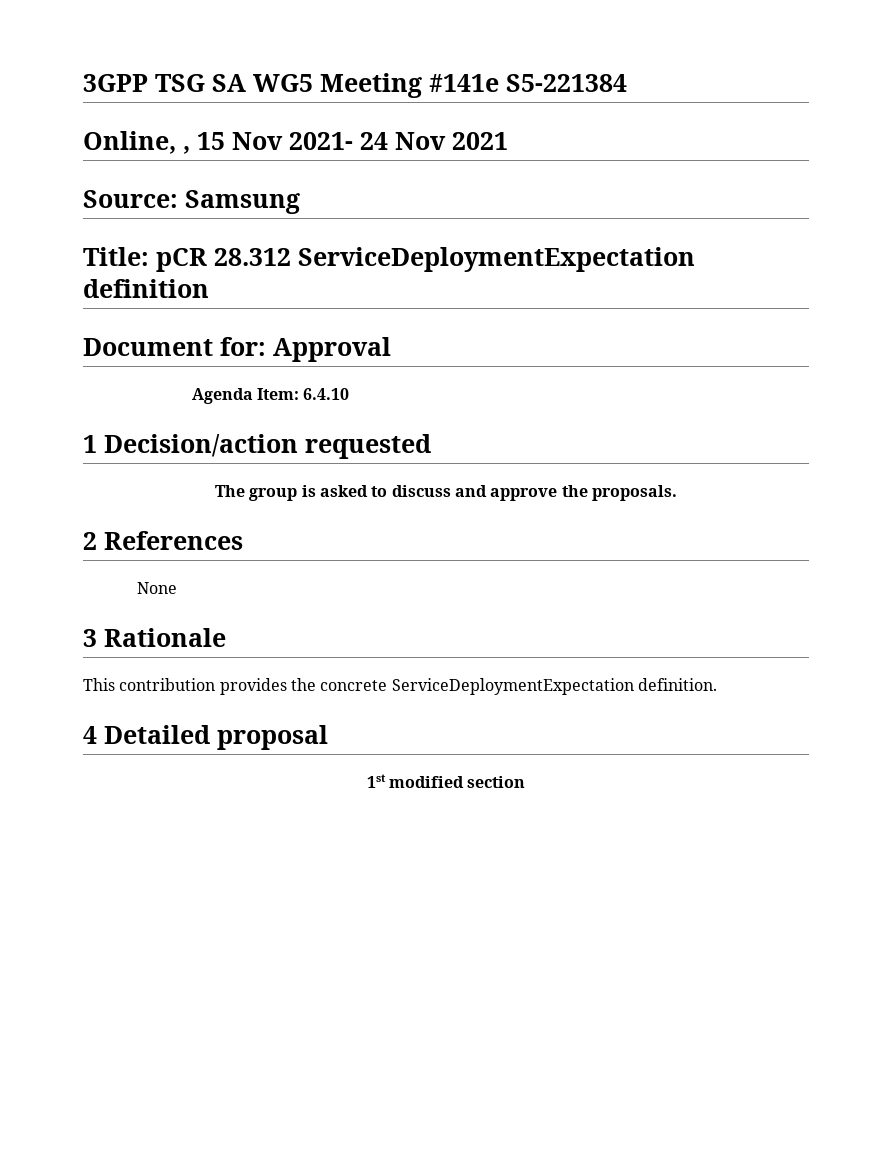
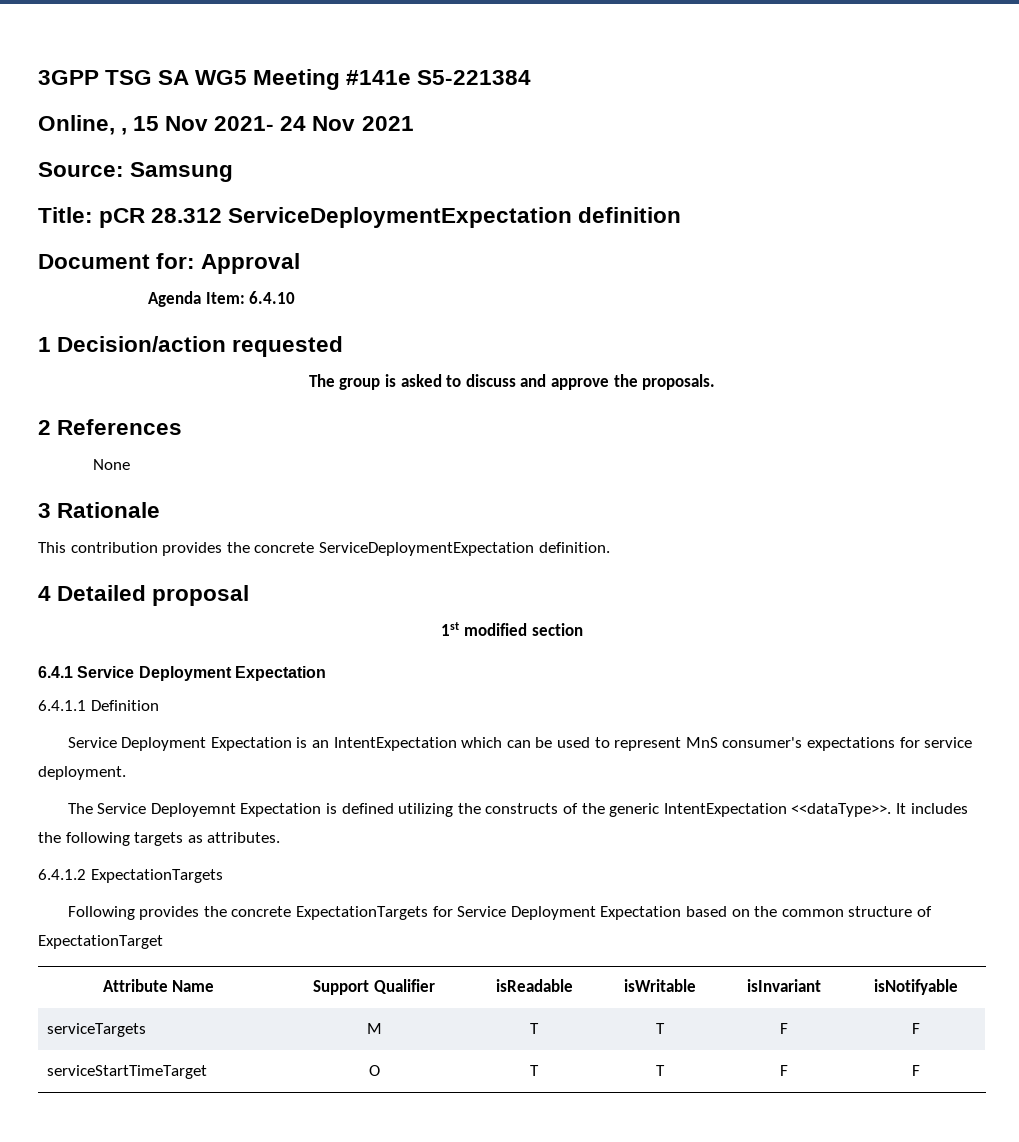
(526, 782) none -> [38,666,326,681] [38,700,159,711] [67,737,973,751] [38,766,126,780] [67,803,968,817] [38,832,281,846] [38,869,223,883] [67,906,932,920] [38,935,163,949] [102,979,215,992] [313,979,435,995] [495,979,573,992] [624,979,696,992] [747,979,821,992] [874,979,958,995] [47,1023,147,1037] [366,1023,382,1034] [530,1023,539,1034] [656,1023,665,1034] [780,1023,788,1034] [912,1023,920,1034] [47,1065,208,1079] [368,1065,380,1076] [530,1065,539,1076] [656,1065,665,1076] [780,1065,788,1076] [912,1065,920,1076] // 6.4.1 Service Deployment Expectation // 6.4.1.1 Definition // Service Deployment Expectation is an IntentExpectation which can be used to represent MnS consumer's expectations for service deployment. // The Service Deployemnt Expectation is defined utilizing the constructs of the generic IntentExpectation <<dataType>>. It includes the following targets as attributes. // 6.4.1.2 ExpectationTargets // Following provides the concrete ExpectationTargets for Service Deployment Expectation based on the common structure of ExpectationTarget // Attribute Name | Support Qualifier | isReadable | isWritable | isInvariant | isNotifyable // serviceTargets | M | T | T | F | F // serviceStartTimeTarget | O | T | T | F | F

